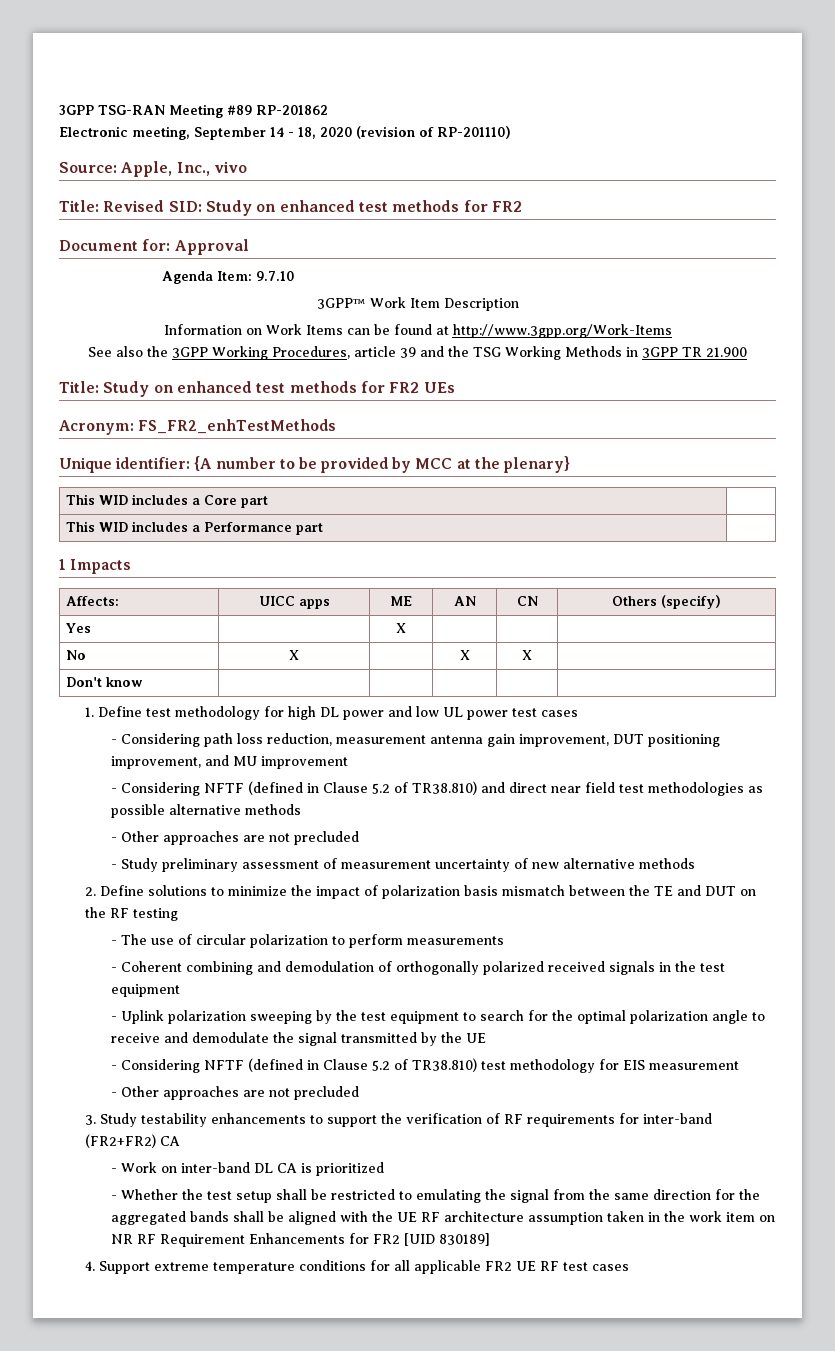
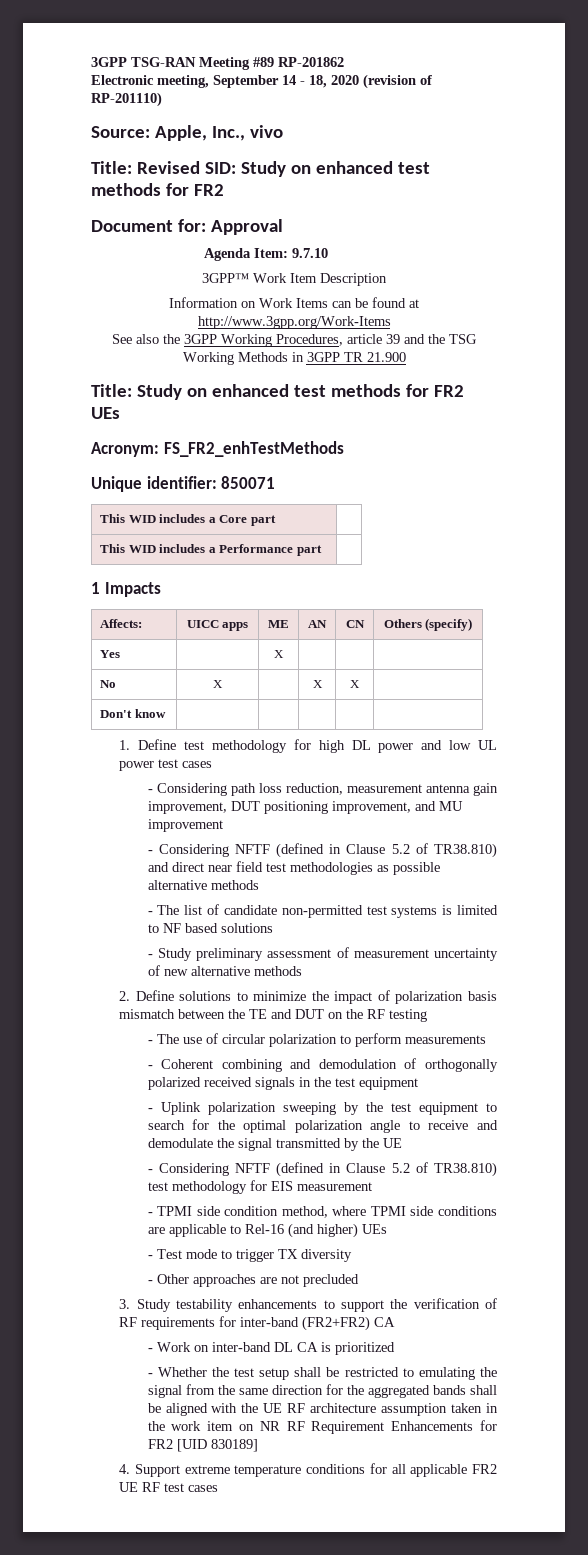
[194,456,571,473] {A number to be provided by MCC at the plenary} -> [221,476,276,489] 850071
[120,831,359,845] Other approaches are not precluded -> [157,904,499,918] [147,923,273,933] The list of candidate non-permitted test systems is limited to NF based solutions
(739, 1065) none -> [147,1206,497,1218] [147,1223,387,1238] [147,1249,352,1262] // - TPMI side condition method, where TPMI side conditions are applicable to Rel-16 (and higher) UEs // - Test mode to trigger TX diversity

